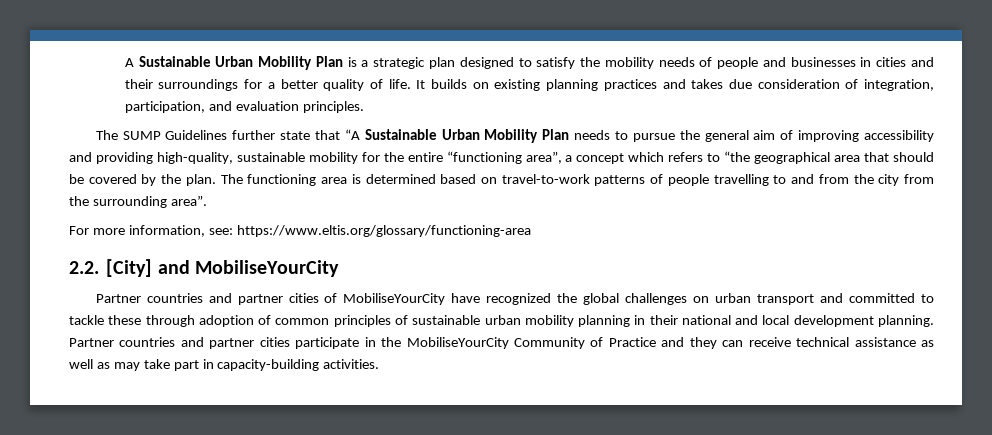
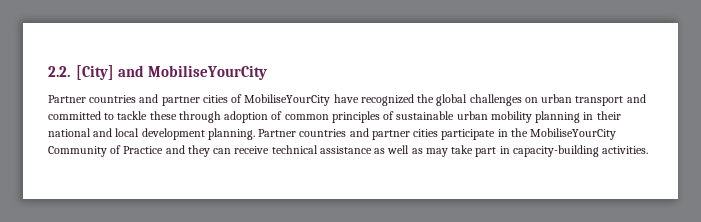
[124,56,934,70] [124,79,934,91] [124,101,364,113] [95,129,935,143] [69,151,934,164] [69,174,935,186] [69,195,207,208] [69,225,531,237] A Sustainable Urban Mobility Plan is a strategic plan designed to satisfy the mobility needs of people and businesses in cities and their surroundings for a better quality of life. It builds on existing planning practices and takes due consideration of integration, participation, and evaluation principles. // The SUMP Guidelines further state that “A Sustainable Urban Mobility Plan needs to pursue the general aim of improving accessibility and providing high-quality, sustainable mobility for the entire “functioning area”, a concept which refers to “the geographical area that should be covered by the plan. The functioning area is determined based on travel-to-work patterns of people travelling to and from the city from the surrounding area”. // For more information, see: https://www.eltis.org/glossary/functioning-area // -> (48, 71) none

